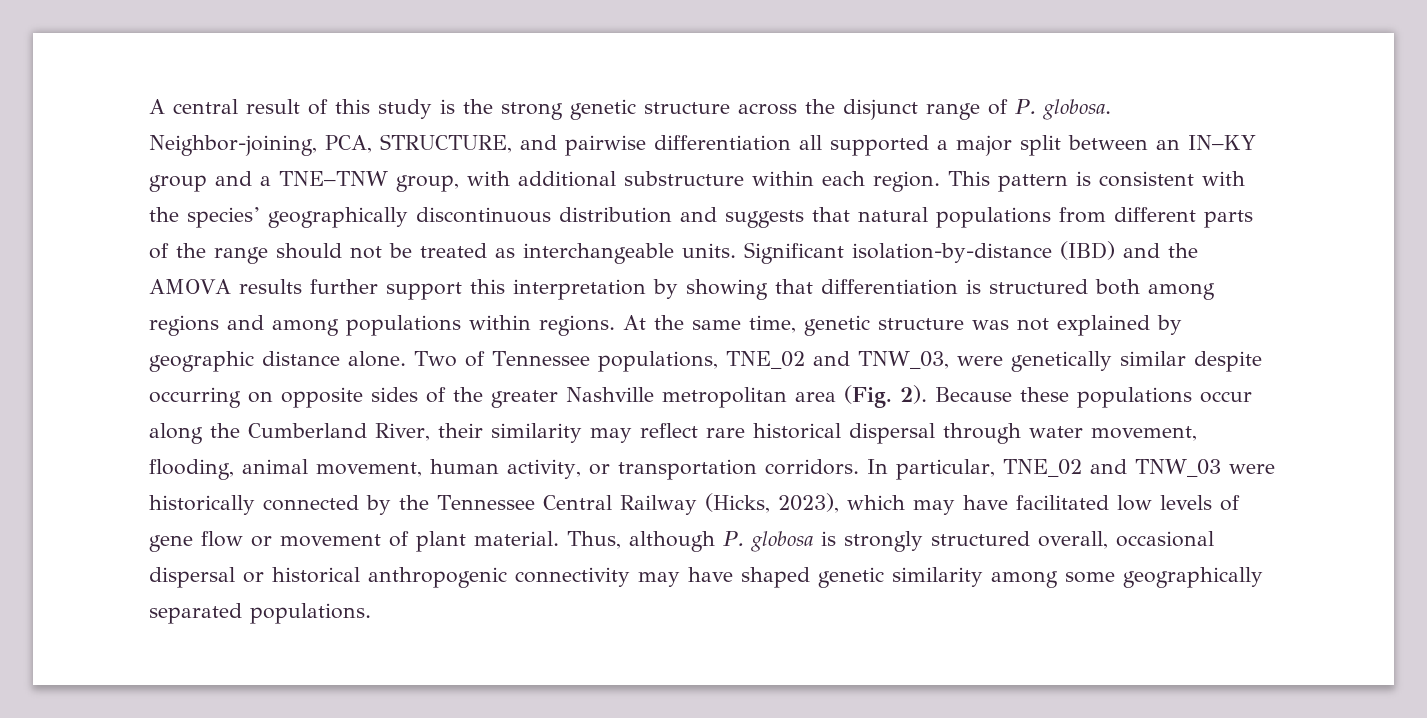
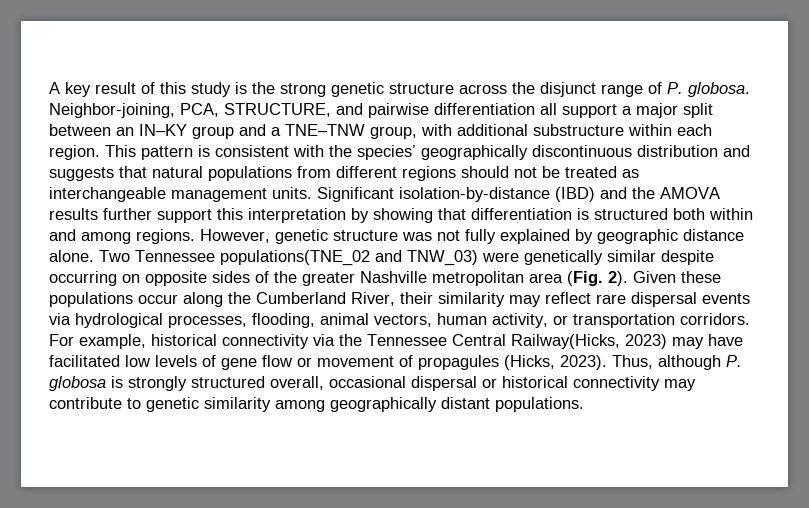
[173,99,238,114] central -> [65,82,91,97] key
[830,135,929,156] supported -> [562,104,617,118] support
[1204,210,1253,228] [149,243,268,264] parts of the range -> [402,166,456,181] regions
(674, 253) none -> [171,188,267,202] management
[1147,283,1215,300] [149,315,796,336] among regions and among populations within regions. At the same time, -> [709,208,753,220] [49,229,270,244] within and among regions. However,
(1049, 324) none -> [465,229,496,244] fully
[464,351,949,372] of Tennessee populations, TNE_02 and TNW_03, -> [135,250,478,266] Tennessee populations(TNE_02 and TNW_03)
[935,387,1012,402] Because -> [633,271,676,283] Given
[752,423,1197,444] historical dispersal through water movement, -> [631,292,750,307] [49,313,247,328] dispersal events via hydrological processes,
[316,462,422,477] movement, -> [374,314,432,327] vectors,
[866,459,1275,480] [149,493,905,515] In particular, TNE_02 and TNW_03 were historically connected by the Tennessee Central Railway (Hicks, 2023), which -> [49,334,667,349] For example, historical connectivity via the Tennessee Central Railway(Hicks, 2023)
[416,531,559,552] plant material. -> [418,355,607,370] propagules (Hicks, 2023).
[368,567,507,588] anthropogenic -> (568, 382) none
[688,567,810,588] have shaped -> [49,397,141,409] contribute to
[1065,567,1263,588] [149,603,242,624] some geographically separated -> [330,397,490,412] geographically distant

